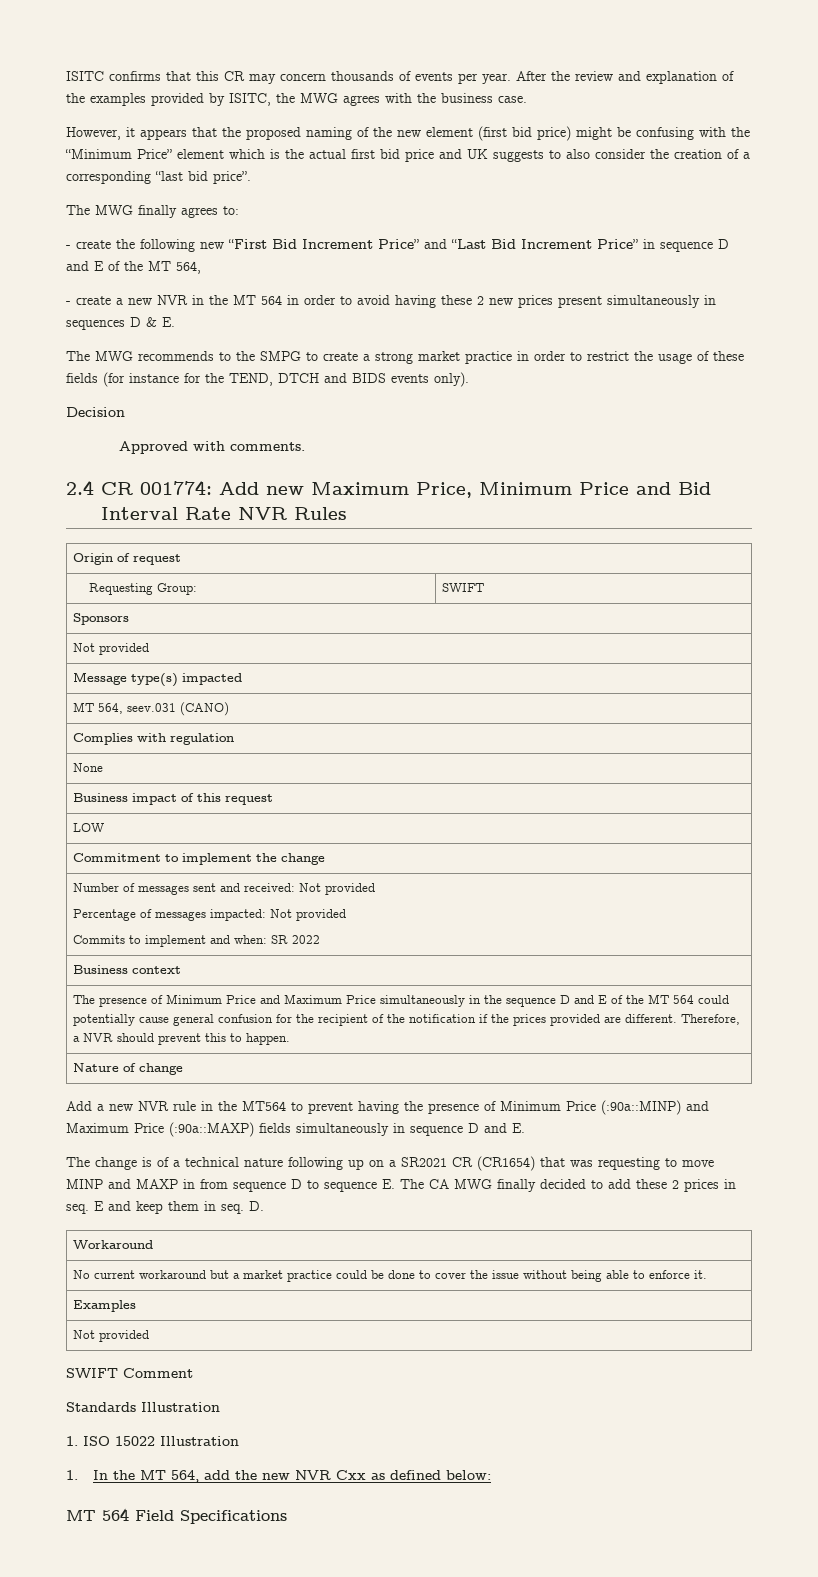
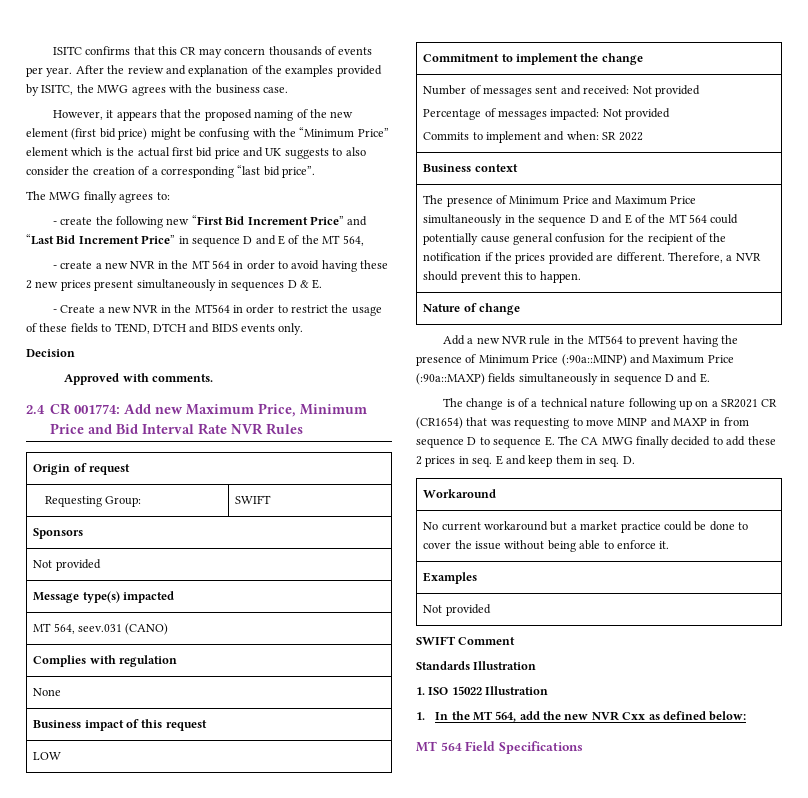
[66,351,512,364] The MWG recommends to the SMPG to create a strong market practice -> [52,304,230,313] - Create a new NVR in the MT564
[103,372,224,387] (for instance for the -> [101,324,112,332] to
[434,372,469,387] only). -> [278,323,304,335] only.

